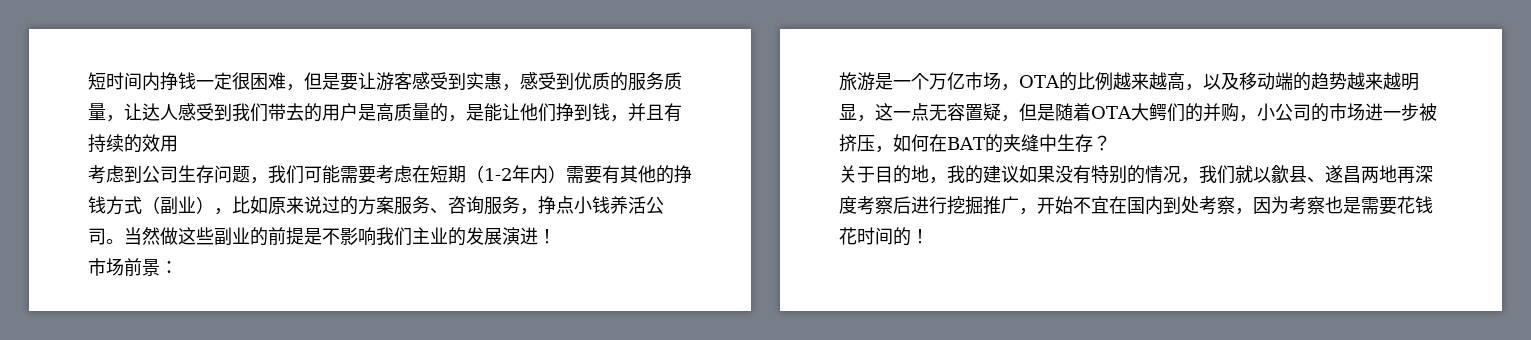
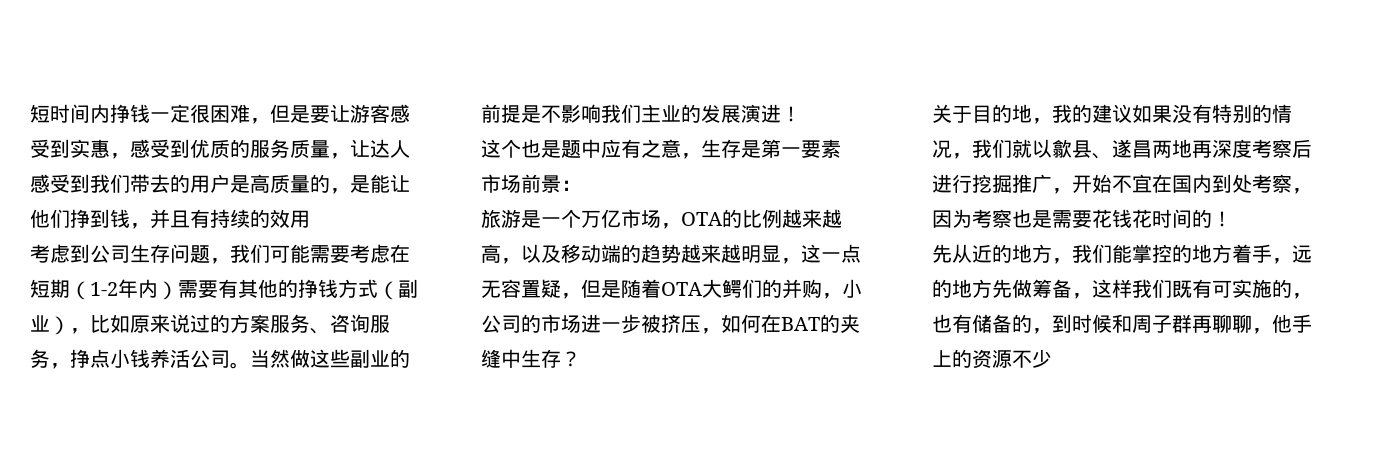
(556, 236) none -> [481,139,841,159] // 这个也是题中应有之意，生存是第一要素
(929, 236) none -> [932,244,1312,264] [932,279,1312,299] [932,314,1312,334] [932,349,1052,369] // 先从近的地方，我们能掌控的地方着手，远的地方先做筹备，这样我们既有可实施的，也有储备的，到时候和周子群再聊聊，他手上的资源不少

